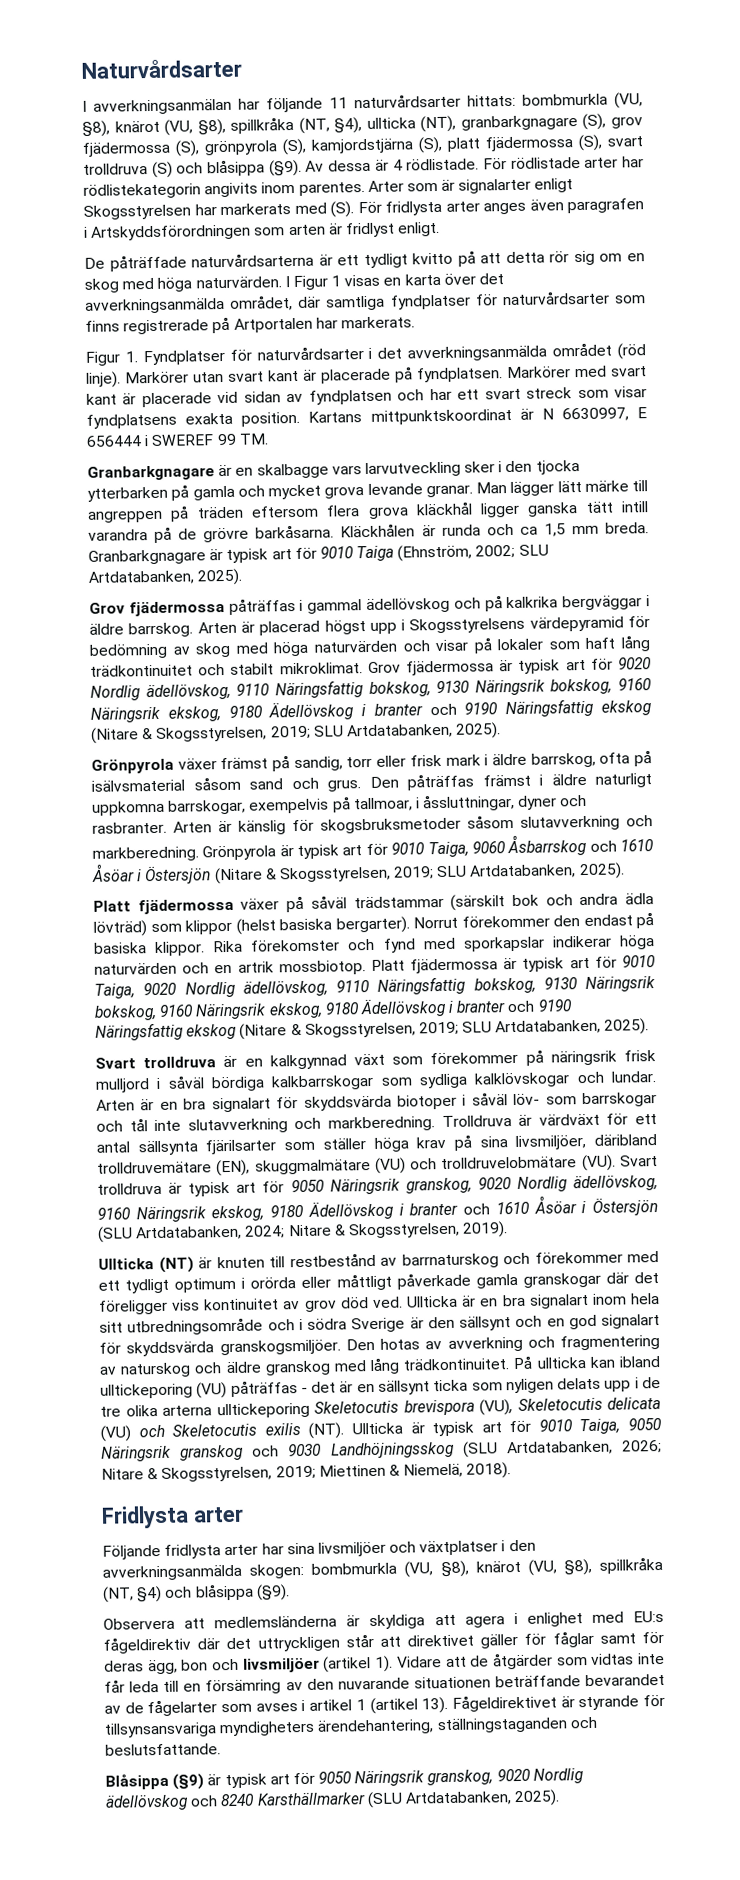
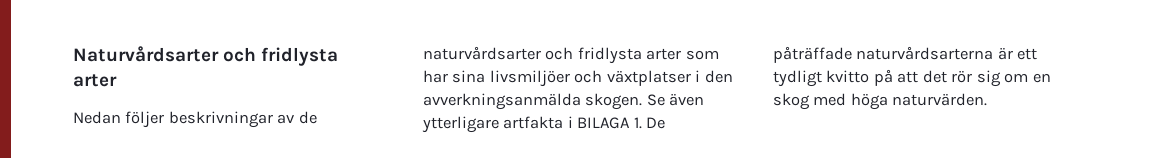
[82,92,643,115] [82,113,643,137] [82,134,643,157] [83,156,644,178] [83,178,574,199] [83,198,644,220] [84,221,441,241] // I avverkningsanmälan har följande 11 naturvårdsarter hittats: bombmurkla (VU, §8), knärot (VU, §8), spillkråka (NT, §4), ullticka (NT), granbarkgnagare (S), grov fjädermossa (S), grönpyrola (S), kamjordstjärna (S), platt fjädermossa (S), svart trolldruva (S) och blåsippa (§9). Av dessa är 4 rödlistade. För rödlistade arter har rödlistekategorin angivits inom parentes. Arter som är signalarter enligt Skogsstyrelsen har markerats med (S). För fridlysta arter anges även paragrafen i Artskyddsförordningen som arten är fridlyst enligt. // -> [223,47,339,66] [73,74,117,87] [73,111,317,128] [423,46,719,64] [423,70,733,87] [423,93,705,110] [422,116,642,133] och fridlysta arter // Nedan följer beskrivningar av de naturvårdsarter och fridlysta arter som har sina livsmiljöer och växtplatser i den avverkningsanmälda skogen. Se även ytterligare artfakta i BILAGA 1.
[505,251,545,264] detta -> [922,70,947,83] det
[284,273,505,291] [85,290,646,314] [85,316,415,335] [85,342,647,366] [86,365,647,388] [86,386,647,408] [86,407,647,429] [86,433,269,447] [87,460,580,481] [87,480,648,502] [87,501,649,523] [88,522,649,543] [88,544,549,565] [88,568,244,586] [89,595,650,617] [89,616,650,638] [89,635,650,659] [90,657,652,677] [90,678,652,701] [90,698,652,723] [91,722,502,744] [91,750,652,774] [91,773,652,792] [92,793,588,816] [92,814,653,835] [92,833,654,862] [91,862,625,885] [93,893,654,915] [93,912,654,937] [94,935,656,957] [94,955,656,976] [94,976,655,999] [94,997,573,1021] [95,1018,650,1041] [95,1049,656,1070] [95,1071,657,1093] [96,1092,658,1113] [96,1113,658,1134] [96,1134,657,1156] [97,1154,658,1177] [97,1175,658,1197] [97,1195,659,1223] [97,1221,509,1243] [98,1251,659,1273] [98,1271,660,1294] [99,1292,660,1315] [99,1313,660,1336] [99,1334,660,1357] [99,1355,660,1378] [100,1376,661,1399] [100,1396,661,1419] [100,1417,662,1442] [101,1439,662,1462] [101,1462,512,1482] [101,1505,244,1529] [102,1539,536,1560] [102,1556,663,1581] [103,1583,290,1603] [103,1610,665,1630] [103,1630,664,1654] [104,1652,665,1675] [104,1673,665,1695] [104,1694,666,1717] [104,1716,598,1738] [105,1743,221,1756] [105,1768,584,1790] [105,1789,561,1811] I Figur 1 visas en karta över det avverkningsanmälda området, där samtliga fyndplatser för naturvårdsarter som finns registrerade på Artportalen har markerats. // Figur 1. Fyndplatser för naturvårdsarter i det avverkningsanmälda området (röd linje). Markörer utan svart kant är placerade på fyndplatsen. Markörer med svart kant är placerade vid sidan av fyndplatsen och har ett svart streck som visar fyndplatsens exakta position. Kartans mittpunktskoordinat är N 6630997, E 656444 i SWEREF 99 TM. // Granbarkgnagare är en skalbagge vars larvutveckling sker i den tjocka ytterbarken på gamla och mycket grova levande granar. Man lägger lätt märke till angreppen på träden eftersom flera grova kläckhål ligger ganska tätt intill varandra på de grövre barkåsarna. Kläckhålen är runda och ca 1,5 mm breda. Granbarkgnagare är typisk art för 9010 Taiga (Ehnström, 2002; SLU Artdatabanken, 2025). // Grov fjädermossa påträffas i gammal ädellövskog och på kalkrika bergväggar i äldre barrskog. Arten är placerad högst upp i Skogsstyrelsens värdepyramid för bedömning av skog med höga naturvärden och visar på lokaler som haft lång trädkontinuitet och stabilt mikroklimat. Grov fjädermossa är typisk art för 9020 Nordlig ädellövskog, 9110 Näringsfattig bokskog, 9130 Näringsrik bokskog, 9160 Näringsrik ekskog, 9180 Ädellövskog i branter och 9190 Näringsfattig ekskog (Nitare & Skogsstyrelsen, 2019; SLU Artdatabanken, 2025). // Grönpyrola växer främst på sandig, torr eller frisk mark i äldre barrskog, ofta på isälvsmaterial såsom sand och grus. Den påträffas främst i äldre naturligt uppkomna barrskogar, exempelvis på tallmoar, i åssluttningar, dyner och rasbranter. Arten är känslig för skogsbruksmetoder såsom slutavverkning och markberedning. Grönpyrola är typisk art för 9010 Taiga, 9060 Åsbarrskog och 1610 Åsöar i Östersjön (Nitare & Skogsstyrelsen, 2019; SLU Artdatabanken, 2025). // Platt fjädermossa växer på såväl trädstammar (särskilt bok och andra ädla lövträd) som klippor (helst basiska bergarter). Norrut förekommer den endast på basiska klippor. Rika förekomster och fynd med sporkapslar indikerar höga naturvärden och en artrik mossbiotop. Platt fjädermossa är typisk art för 9010 Taiga, 9020 Nordlig ädellövskog, 9110 Näringsfattig bokskog, 9130 Näringsrik bokskog, 9160 Näringsrik ekskog, 9180 Ädellövskog i branter och 9190 Näringsfattig ekskog (Nitare & Skogsstyrelsen, 2019; SLU Artdatabanken, 2025). // Svart trolldruva är en kalkgynnad växt som förekommer på näringsrik frisk mulljord i såväl bördiga kalkbarrskogar som sydliga kalklövskogar och lundar. Arten är en bra signalart för skyddsvärda biotoper i såväl löv- som barrskogar och tål inte slutavverkning och markberedning. Trolldruva är värdväxt för ett antal sällsynta fjärilsarter som ställer höga krav på sina livsmiljöer, däribland trolldruvemätare (EN), skuggmalmätare (VU) och trolldruvelobmätare (VU). Svart trolldruva är typisk art för 9050 Näringsrik granskog, 9020 Nordlig ädellövskog, 9160 Näringsrik ekskog, 9180 Ädellövskog i branter och 1610 Åsöar i Östersjön (SLU Artdatabanken, 2024; Nitare & Skogsstyrelsen, 2019). // Ullticka (NT) är knuten till restbestånd av barrnaturskog och förekommer med ett tydligt optimum i orörda eller måttligt påverkade gamla granskogar där det föreligger viss kontinuitet av grov död ved. Ullticka är en bra signalart inom hela sitt utbredningsområde och i södra Sverige är den sällsynt och en god signalart för skyddsvärda granskogsmiljöer. Den hotas av avverkning och fragmentering av naturskog och äldre granskog med lång trädkontinuitet. På ullticka kan ibland ulltickeporing (VU) påträffas - det är en sällsynt ticka som nyligen delats upp i de tre olika arterna ulltickeporing Skeletocutis brevispora (VU), Skeletocutis delicata (VU) och Skeletocutis exilis (NT). Ullticka är typisk art för 9010 Taiga, 9050 Näringsrik granskog och 9030 Landhöjningsskog (SLU Artdatabanken, 2026; Nitare & Skogsstyrelsen, 2019; Miettinen & Niemelä, 2018). // Fridlysta arter // Följande fridlysta arter har sina livsmiljöer och växtplatser i den avverkningsanmälda skogen: bombmurkla (VU, §8), knärot (VU, §8), spillkråka (NT, §4) och blåsippa (§9). // Observera att medlemsländerna är skyldiga att agera i enlighet med EU:s fågeldirektiv där det uttryckligen står att direktivet gäller för fåglar samt för deras ägg, bon och livsmiljöer (artikel 1). Vidare att de åtgärder som vidtas inte får leda till en försämring av den nuvarande situationen beträffande bevarandet av de fågelarter som avses i artikel 1 (artikel 13). Fågeldirektivet är styrande för tillsynsansvariga myndigheters ärendehantering, ställningstaganden och beslutsfattande. // Blåsippa (§9) är typisk art för 9050 Näringsrik granskog, 9020 Nordlig ädellövskog och 8240 Karsthällmarker (SLU Artdatabanken, 2025). -> (988, 99) none

